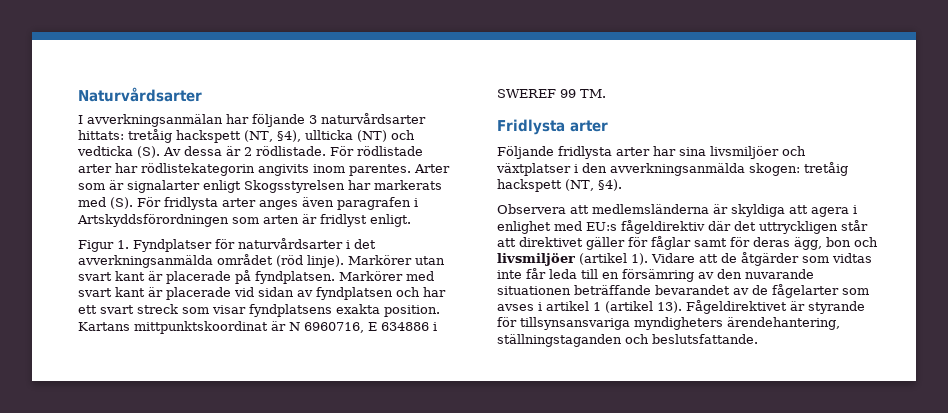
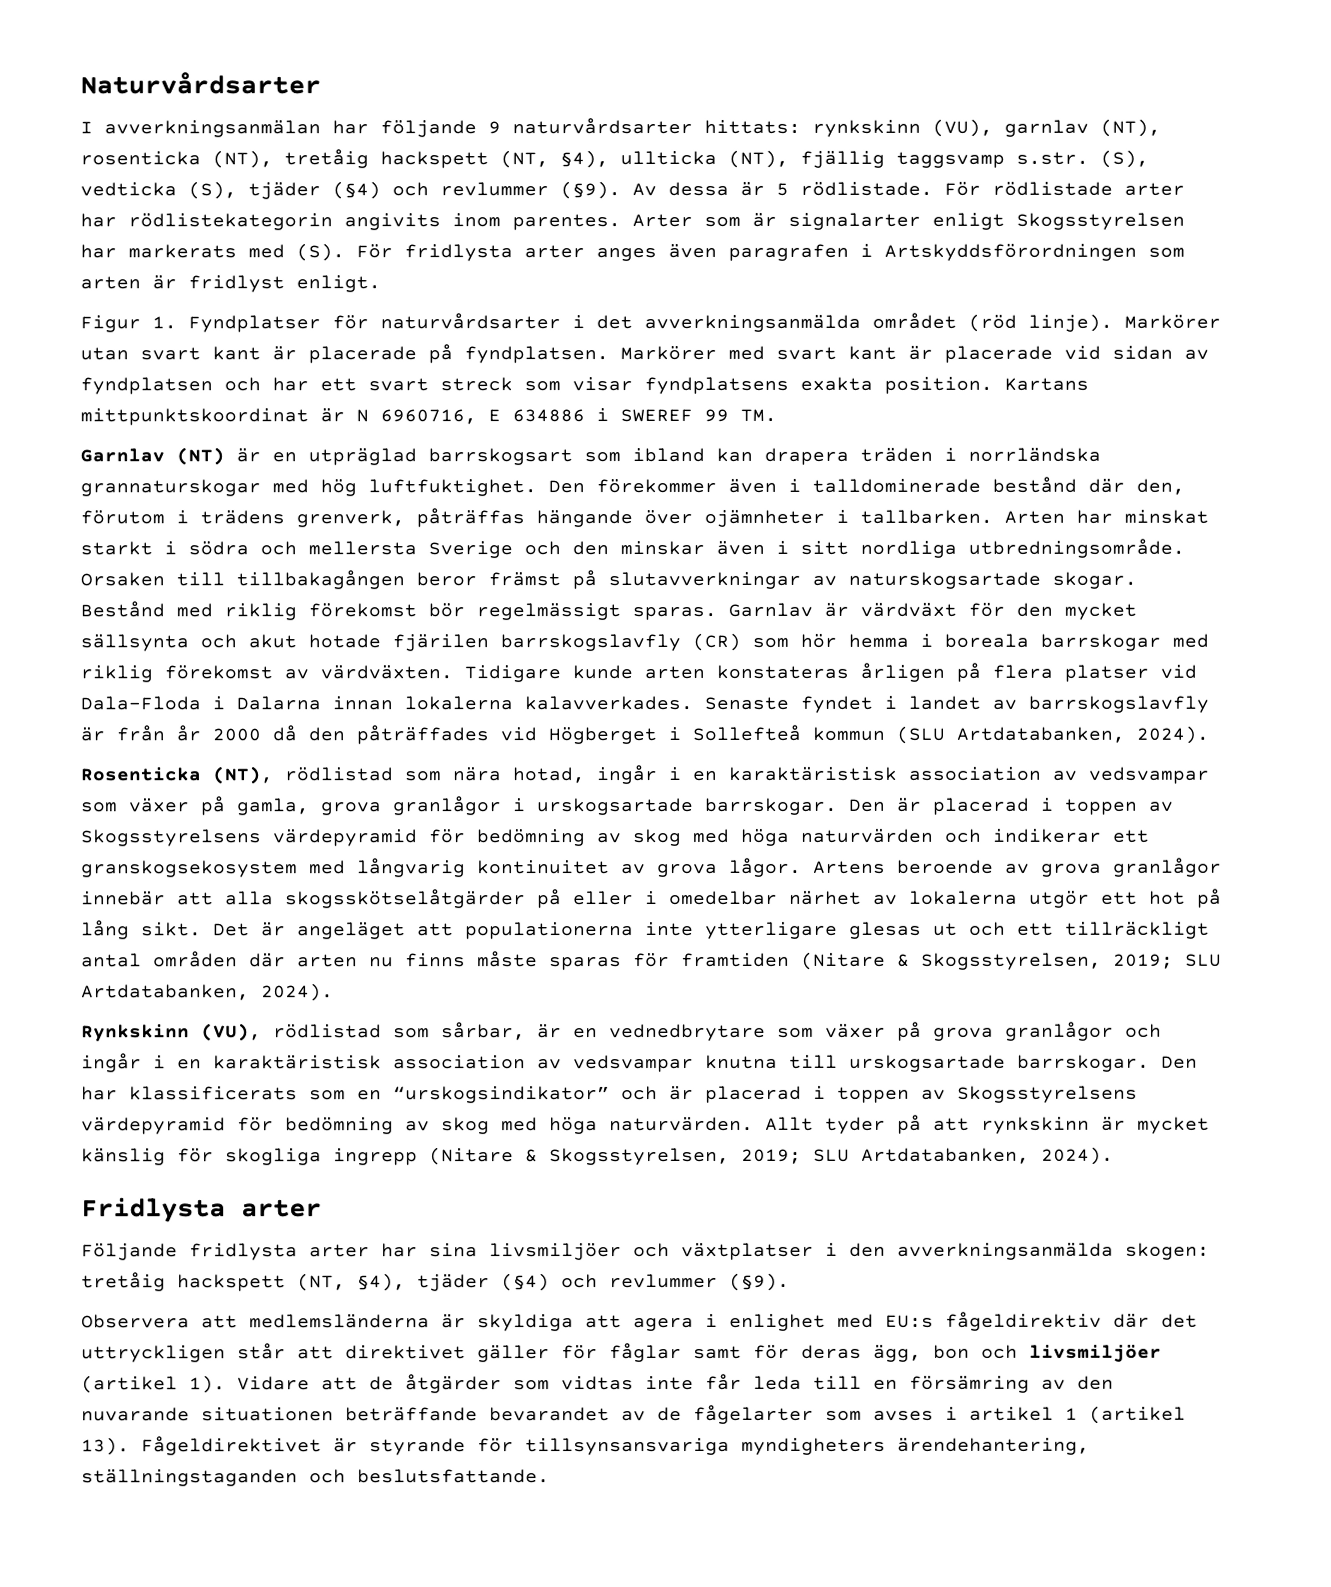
[309,115,317,124] 3 -> [488,121,501,135] 9
(124, 135) none -> [812,118,1161,137] [80,150,273,169] rynkskinn (VU), garnlav (NT), rosenticka (NT),
[356,130,415,142] [77,146,160,158] (NT) och vedticka (S). -> [728,149,1149,168] [80,181,621,200] (NT), fjällig taggsvamp s.str. (S), vedticka (S), tjäder (§4) och revlummer (§9).
[244,147,252,156] 2 -> [776,182,789,196] 5
(606, 93) none -> [80,447,1101,466] [80,476,1185,497] [80,508,1209,528] [80,538,1185,559] [80,570,1137,590] [80,601,1137,621] [80,632,1209,652] [80,662,1197,683] [80,695,1209,713] [80,724,1209,745] [80,765,1209,785] [81,796,1174,816] [81,828,1150,847] [81,857,1222,878] [81,888,1222,909] [81,920,1210,940] [81,951,1222,971] [81,983,334,1002] [81,1021,1162,1042] [81,1053,1198,1073] [81,1085,1138,1104] [81,1114,1210,1135] [81,1146,1114,1166] // Garnlav (NT) är en utpräglad barrskogsart som ibland kan drapera träden i norrländska grannaturskogar med hög luftfuktighet. Den förekommer även i talldominerade bestånd där den, förutom i trädens grenverk, påträffas hängande över ojämnheter i tallbarken. Arten har minskat starkt i södra och mellersta Sverige och den minskar även i sitt nordliga utbredningsområde. Orsaken till tillbakagången beror främst på slutavverkningar av naturskogsartade skogar. Bestånd med riklig förekomst bör regelmässigt sparas. Garnlav är värdväxt för den mycket sällsynta och akut hotade fjärilen barrskogslavfly (CR) som hör hemma i boreala barrskogar med riklig förekomst av värdväxten. Tidigare kunde arten konstateras årligen på flera platser vid Dala-Floda i Dalarna innan lokalerna kalavverkades. Senaste fyndet i landet av barrskogslavfly är från år 2000 då den påträffades vid Högberget i Sollefteå kommun (SLU Artdatabanken, 2024). // Rosenticka (NT), rödlistad som nära hotad, ingår i en karaktäristisk association av vedsvampar som växer på gamla, grova granlågor i urskogsartade barrskogar. Den är placerad i toppen av Skogsstyrelsens värdepyramid för bedömning av skog med höga naturvärden och indikerar ett granskogsekosystem med långvarig kontinuitet av grova lågor. Artens beroende av grova granlågor innebär att alla skogsskötselåtgärder på eller i omedelbar närhet av lokalerna utgör ett hot på lång sikt. Det är angeläget att populationerna inte ytterligare glesas ut och ett tillräckligt antal områden där arten nu finns måste sparas för framtiden (Nitare & Skogsstyrelsen, 2019; SLU Artdatabanken, 2024). // Rynkskinn (VU), rödlistad som sårbar, är en vednedbrytare som växer på grova granlågor och ingår i en karaktäristisk association av vedsvampar knutna till urskogsartade barrskogar. Den har klassificerats som en “urskogsindikator” och är placerad i toppen av Skogsstyrelsens värdepyramid för bedömning av skog med höga naturvärden. Allt tyder på att rynkskinn är mycket känslig för skogliga ingrepp (Nitare & Skogsstyrelsen, 2019; SLU Artdatabanken, 2024).
[597,179,622,191] §4). -> [357,1272,790,1292] §4), tjäder (§4) och revlummer (§9).

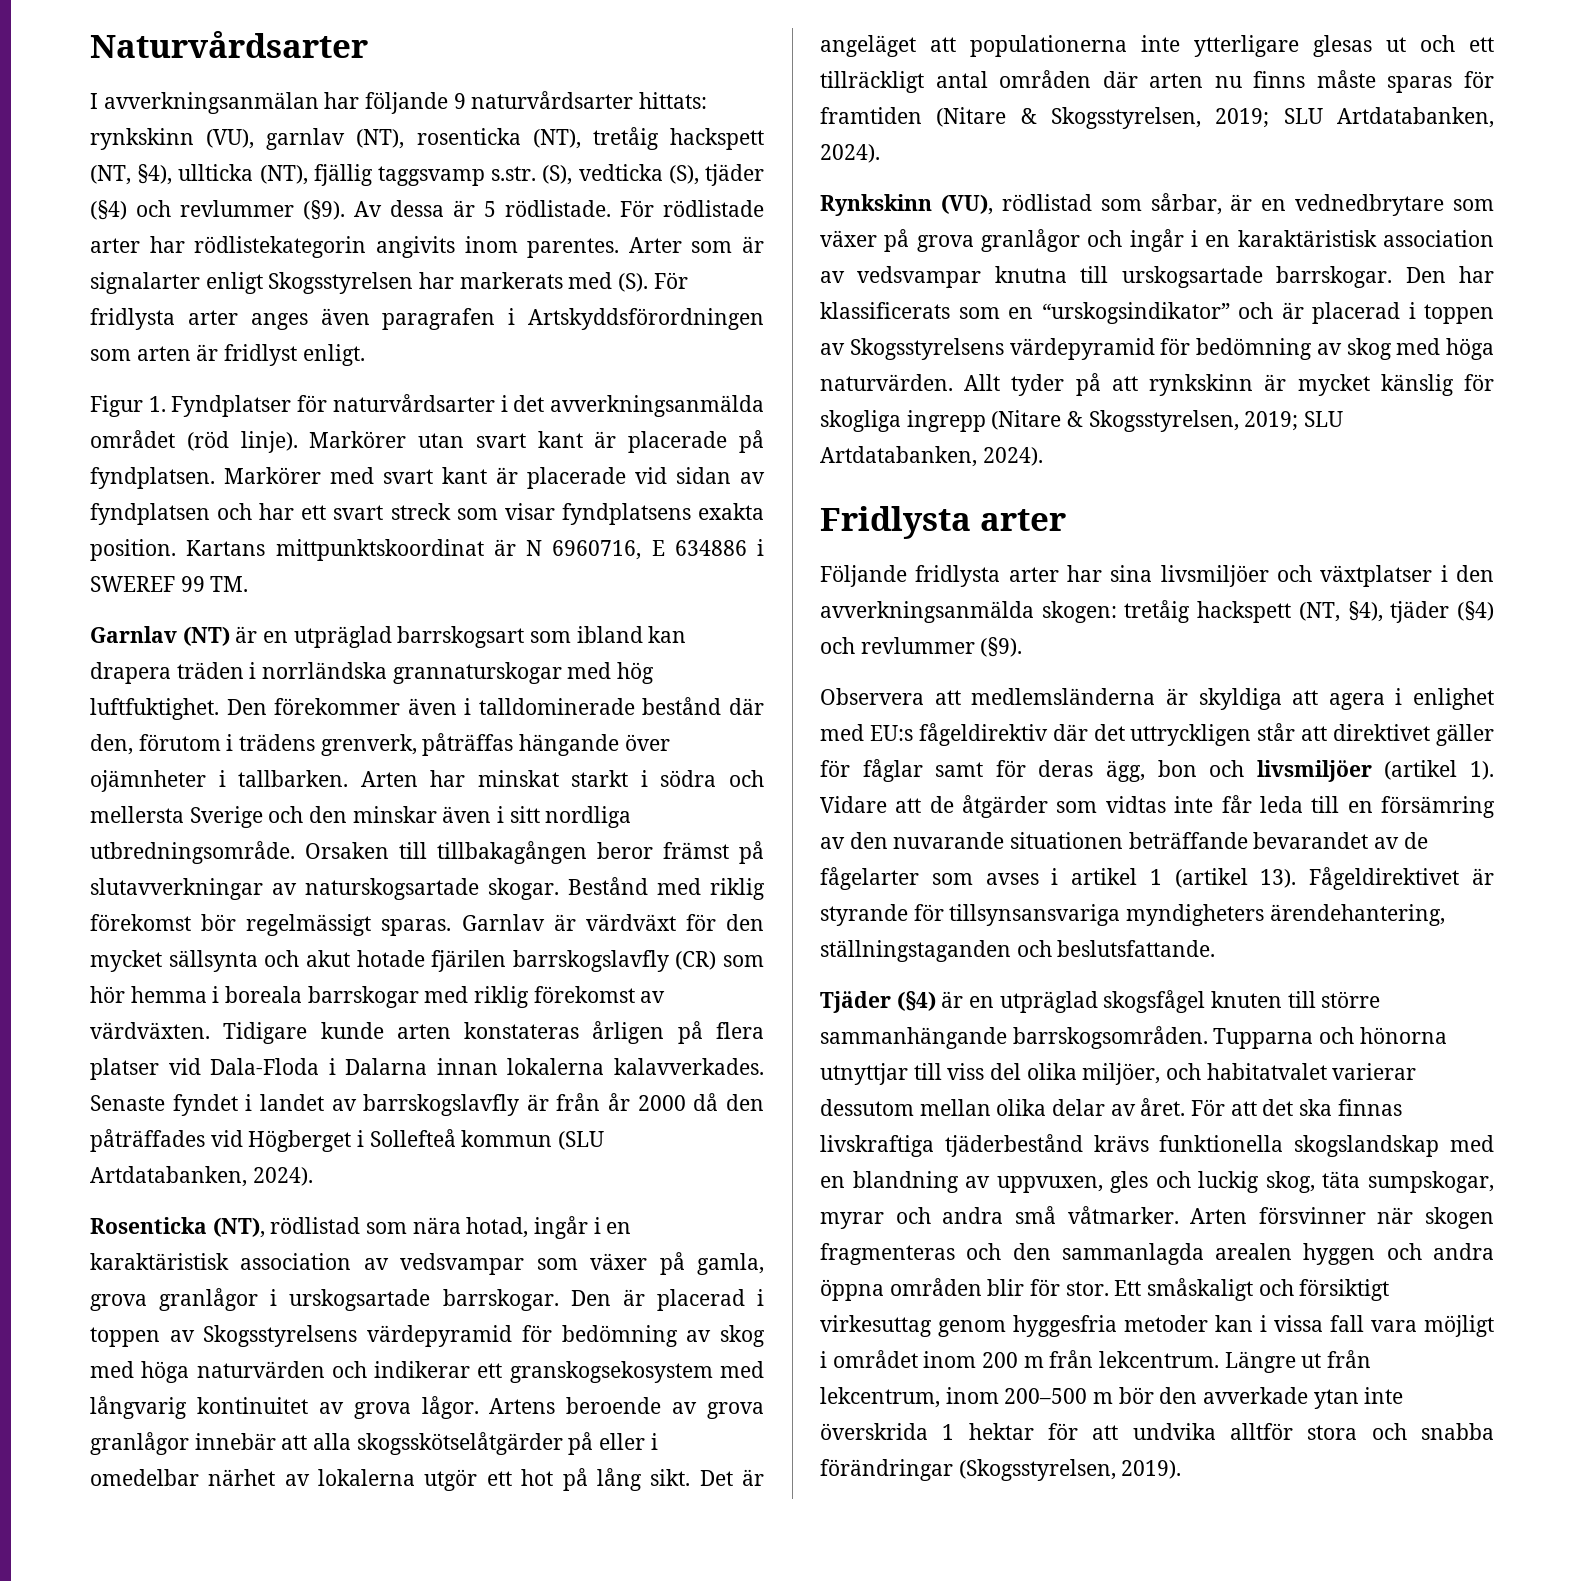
(550, 1476) none -> [820,990,1381,1013] [820,1026,1447,1049] [820,1063,1417,1085] [820,1098,1402,1116] [820,1134,1494,1157] [820,1171,1494,1193] [820,1206,1494,1229] [820,1243,1494,1265] [820,1278,1390,1301] [820,1315,1494,1337] [820,1350,1372,1373] [820,1387,1404,1409] [820,1423,1494,1440] [820,1459,1182,1481] // Tjäder (§4) är en utpräglad skogsfågel knuten till större sammanhängande barrskogsområden. Tupparna och hönorna utnyttjar till viss del olika miljöer, och habitatvalet varierar dessutom mellan olika delar av året. För att det ska finnas livskraftiga tjäderbestånd krävs funktionella skogslandskap med en blandning av uppvuxen, gles och luckig skog, täta sumpskogar, myrar och andra små våtmarker. Arten försvinner när skogen fragmenteras och den sammanlagda arealen hyggen och andra öppna områden blir för stor. Ett småskaligt och försiktigt virkesuttag genom hyggesfria metoder kan i vissa fall vara möjligt i området inom 200 m från lekcentrum. Längre ut från lekcentrum, inom 200–500 m bör den avverkade ytan inte överskrida 1 hektar för att undvika alltför stora och snabba förändringar (Skogsstyrelsen, 2019).

